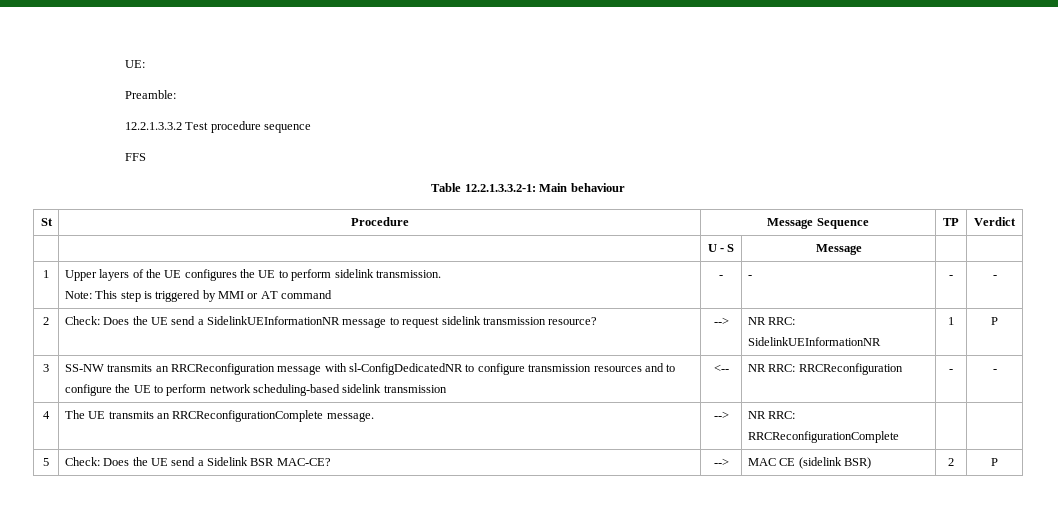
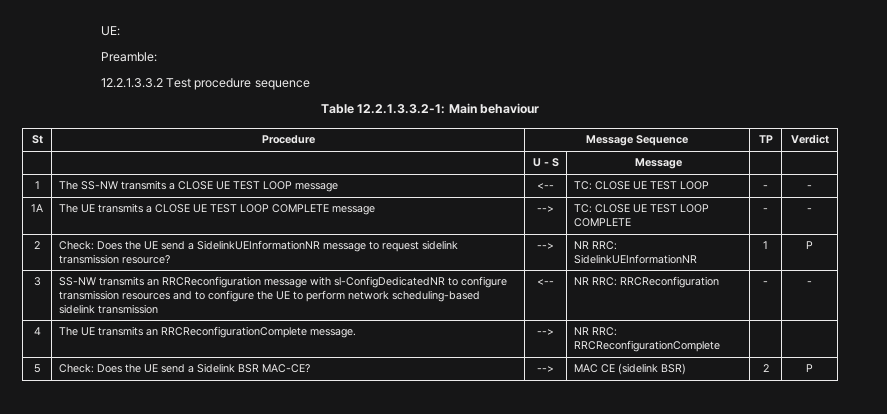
[125,153,147,161] // FFS -> (310, 85) none
[64,269,441,281] [64,290,333,302] [719,275,723,278] [747,275,752,278] Upper layers of the UE configures the UE to perform sidelink transmission. // Note: This step is triggered by MMI or AT command | - | - -> [59,180,339,192] [537,183,554,189] [574,181,710,190] [763,185,768,189] [807,185,812,189] [31,204,43,212] [59,203,376,215] [537,206,554,212] [574,204,710,213] [574,218,632,227] The SS-NW transmits a CLOSE UE TEST LOOP message | <-- | TC: CLOSE UE TEST LOOP | - | - // 1A | The UE transmits a CLOSE UE TEST LOOP COMPLETE message | --> | TC: CLOSE UE TEST LOOP COMPLETE

